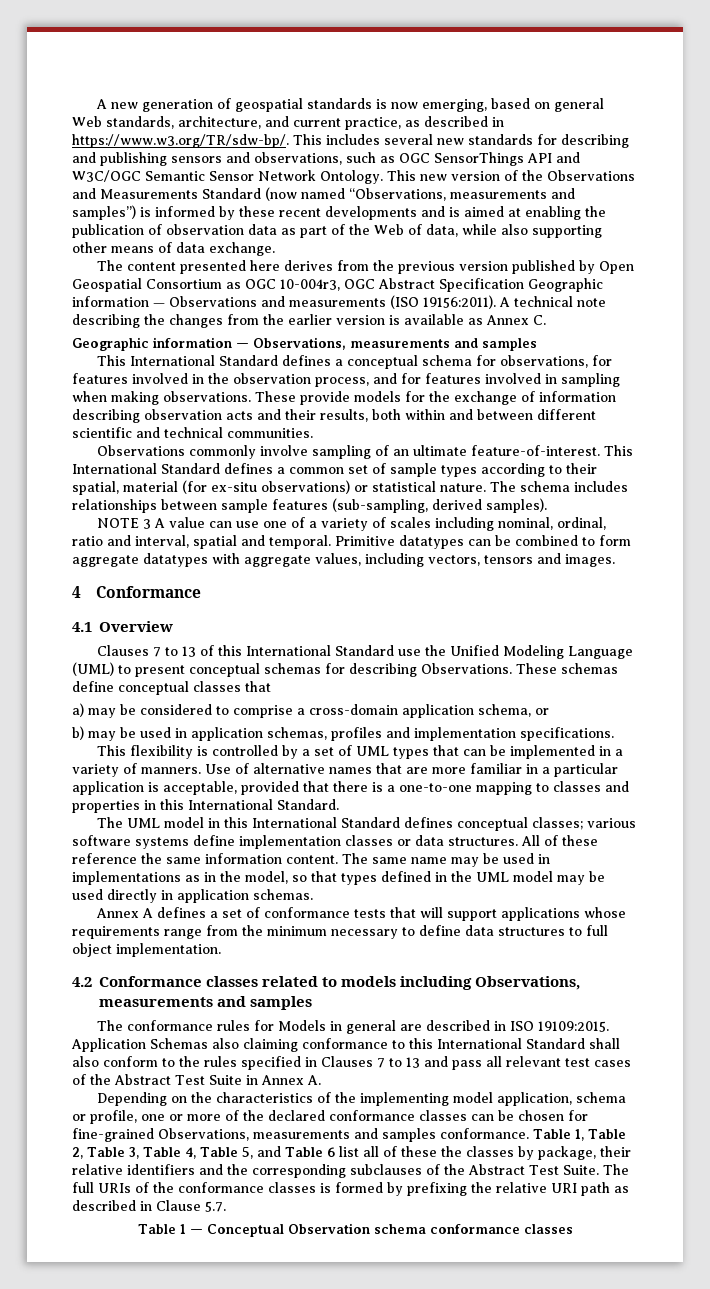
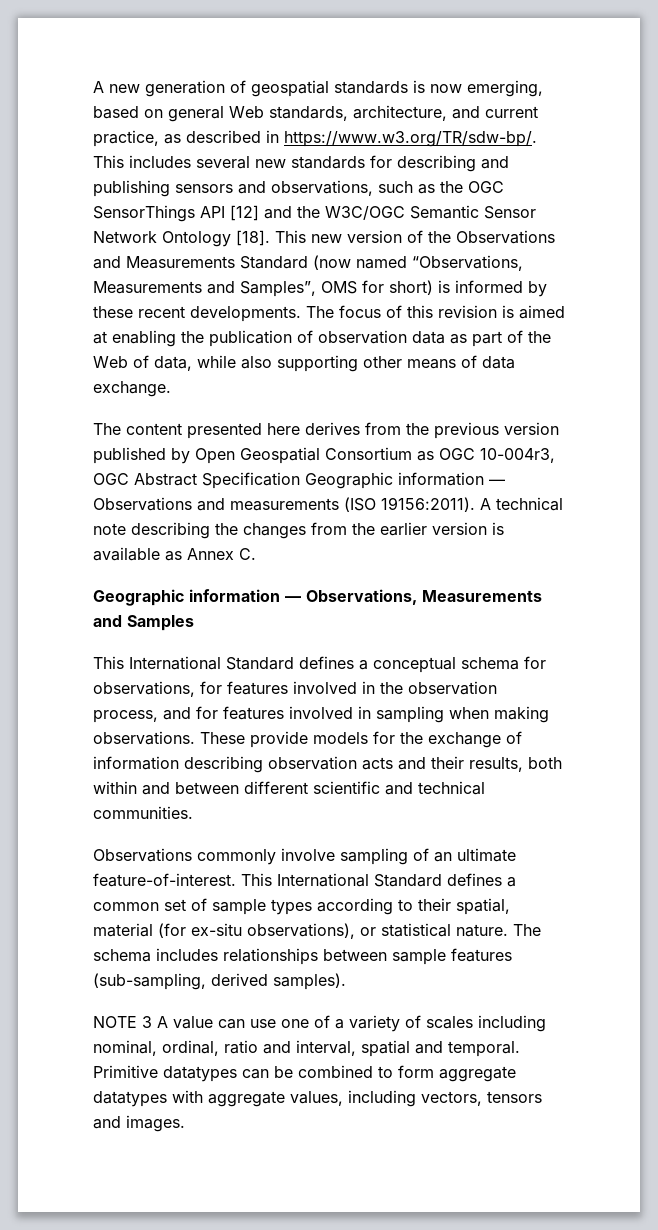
(395, 159) none -> [440,181,463,193] the
[556,152,580,163] and -> [230,205,320,221] [12] and the
[320,170,383,184] Ontology. -> [162,230,270,247] Ontology [18].
[450,188,575,199] [72,205,136,220] measurements and samples”) -> [93,280,433,297] Measurements and Samples”, OMS for short)
[325,206,445,220] developments and -> [190,305,497,322] developments. The focus of this revision
[350,338,537,351] measurements and samples -> [422,590,542,602] [93,615,194,631] Measurements and Samples
[261,480,350,494] observations) -> [247,923,355,939] observations),
[72,586,202,598] [72,621,173,632] [97,645,634,659] [72,662,618,677] [72,681,271,695] [72,703,549,718] [72,726,614,741] [97,745,624,759] [72,763,618,777] [72,781,629,795] [72,799,339,813] [97,817,637,831] [72,835,598,849] [72,853,550,867] [72,871,605,885] [72,889,313,903] [96,907,627,921] [72,925,608,939] [72,943,221,957] [72,976,581,990] [99,996,313,1010] [97,1020,610,1034] [71,1038,620,1052] [72,1056,631,1070] [72,1074,321,1085] [97,1092,627,1106] [72,1110,588,1124] [72,1128,626,1142] [72,1146,631,1160] [72,1164,629,1178] [72,1182,629,1196] [72,1200,226,1212] [137,1223,573,1237] // 4 Conformance // 4.1 Overview // Clauses 7 to 13 of this International Standard use the Unified Modeling Language (UML) to present conceptual schemas for describing Observations. These schemas define conceptual classes that // a) may be considered to comprise a cross-domain application schema, or // b) may be used in application schemas, profiles and implementation specifications. // This flexibility is controlled by a set of UML types that can be implemented in a variety of manners. Use of alternative names that are more familiar in a particular application is acceptable, provided that there is a one-to-one mapping to classes and properties in this International Standard. // The UML model in this International Standard defines conceptual classes; various software systems define implementation classes or data structures. All of these reference the same information content. The same name may be used in implementations as in the model, so that types defined in the UML model may be used directly in application schemas. // Annex A defines a set of conformance tests that will support applications whose requirements range from the minimum necessary to define data structures to full object implementation. // 4.2 Conformance classes related to models including Observations, measurements and samples // The conformance rules for Models in general are described in ISO 19109:2015. Application Schemas also claiming conformance to this International Standard shall also conform to the rules specified in Clauses 7 to 13 and pass all relevant test cases of the Abstract Test Suite in Annex A. // Depending on the characteristics of the implementing model application, schema or profile, one or more of the declared conformance classes can be chosen for fine-grained Observations, measurements and samples conformance. Table 1, Table 2, Table 3, Table 4, Table 5, and Table 6 list all of these the classes by package, their relative identifiers and the corresponding subclauses of the Abstract Test Suite. The full URIs of the conformance classes is formed by prefixing the relative URI path as described in Clause 5.7. // Table 1 — Conceptual Observation schema conformance classes -> (185, 1123) none

